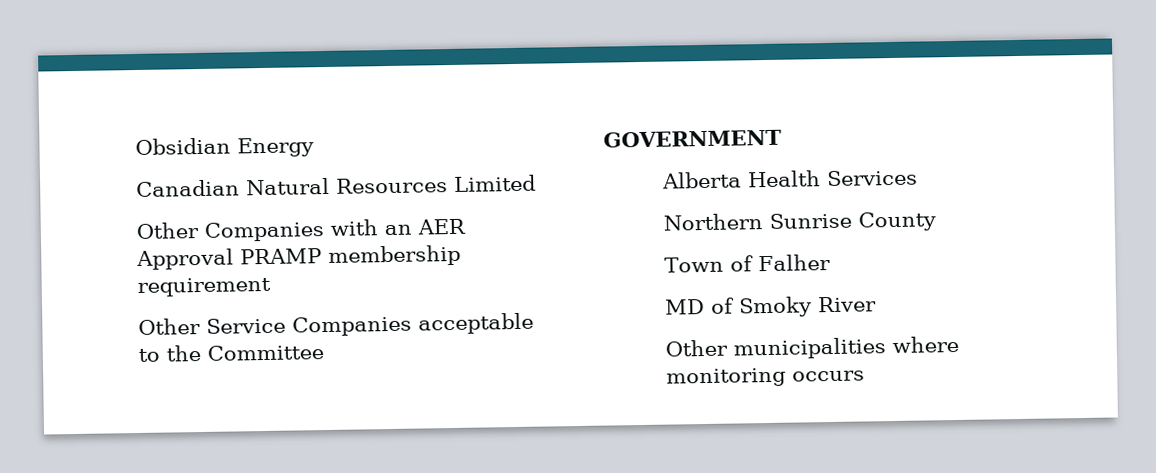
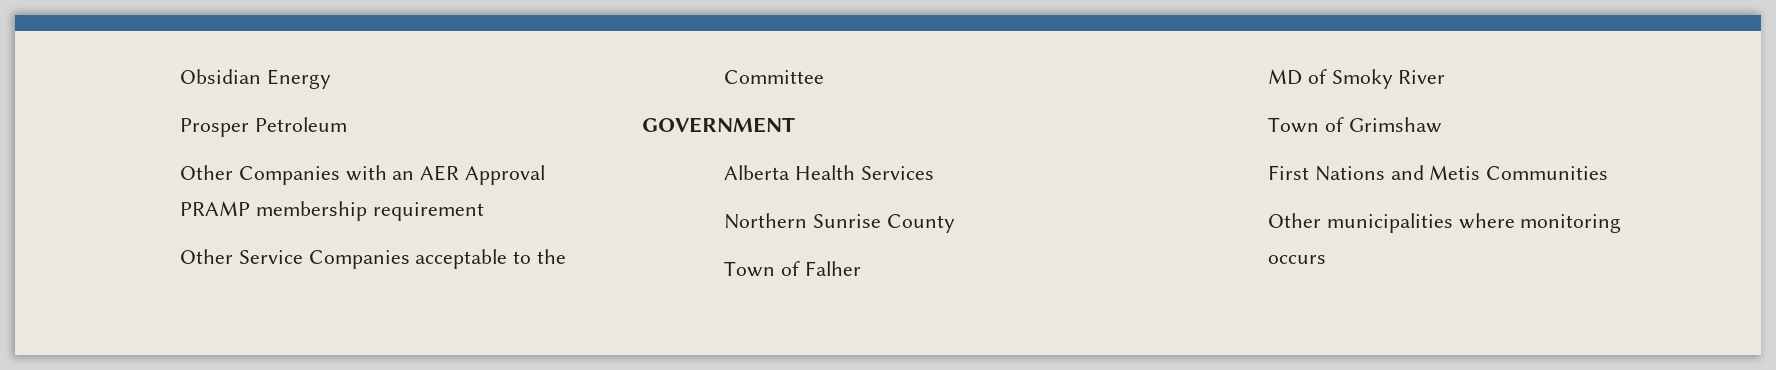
[136,174,537,198] Canadian Natural Resources Limited -> [179,117,347,137] Prosper Petroleum
(878, 304) none -> [1267,117,1442,133] [1267,165,1609,181] // Town of Grimshaw // First Nations and Metis Communities

